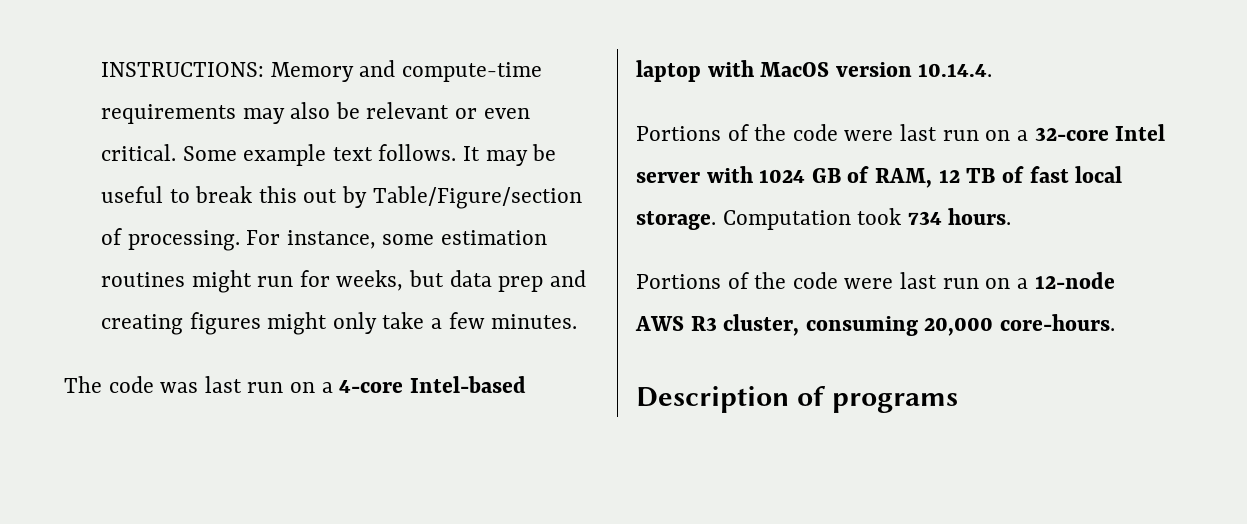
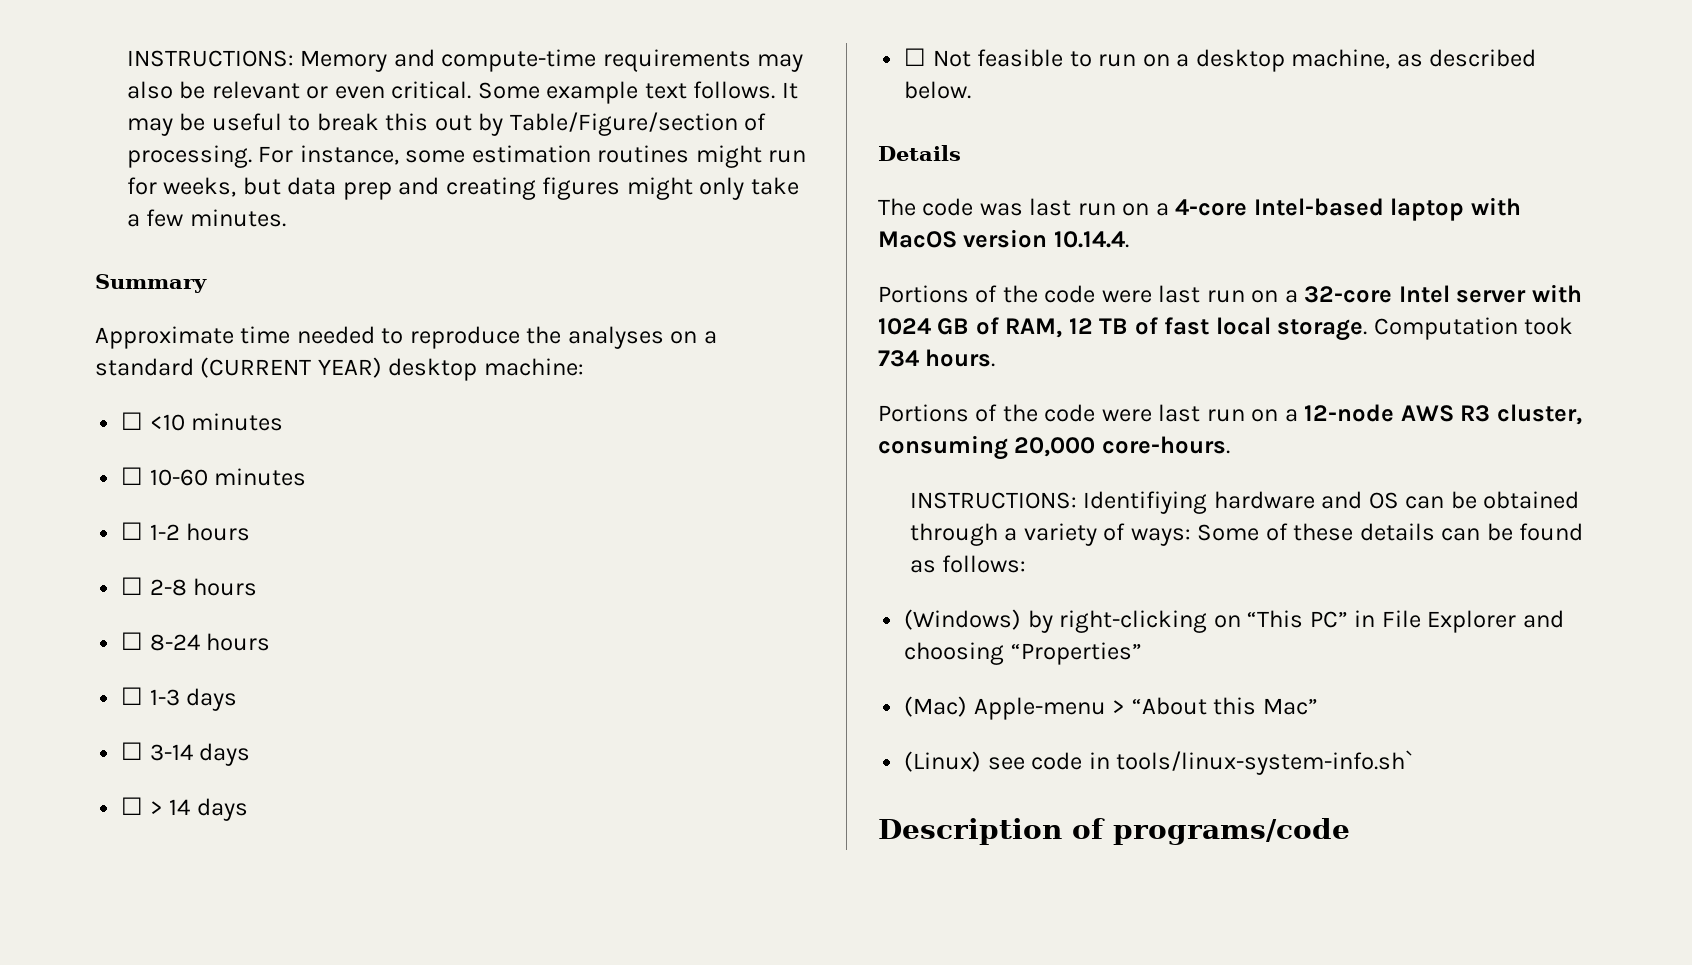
(578, 321) none -> [95,274,207,293] [95,326,717,349] [95,357,584,381] [121,412,284,431] [121,467,307,486] [121,522,251,541] [121,577,258,596] [121,632,271,651] [121,687,238,711] [121,742,251,766] [121,797,248,821] [904,48,1537,72] [904,81,972,99] [878,145,961,161] // Summary // Approximate time needed to reproduce the analyses on a standard (CURRENT YEAR) desktop machine: // ☐ <10 minutes // ☐ 10-60 minutes // ☐ 1-2 hours // ☐ 2-8 hours // ☐ 8-24 hours // ☐ 1-3 days // ☐ 3-14 days // ☐ > 14 days // ☐ Not feasible to run on a desktop machine, as described below. // Details
(1116, 322) none -> [909,491,1580,514] [909,523,1584,546] [909,555,1027,573] [904,609,1564,633] [904,642,1142,665] [904,696,1318,720] [904,750,1414,775] // INSTRUCTIONS: Identifiying hardware and OS can be obtained through a variety of ways: Some of these details can be found as follows: // (Windows) by right-clicking on “This PC” in File Explorer and choosing “Properties” // (Mac) Apple-menu > “About this Mac” // (Linux) see code in tools/linux-system-info.sh`
[831,393,958,413] programs -> [1113,818,1350,845] programs/code

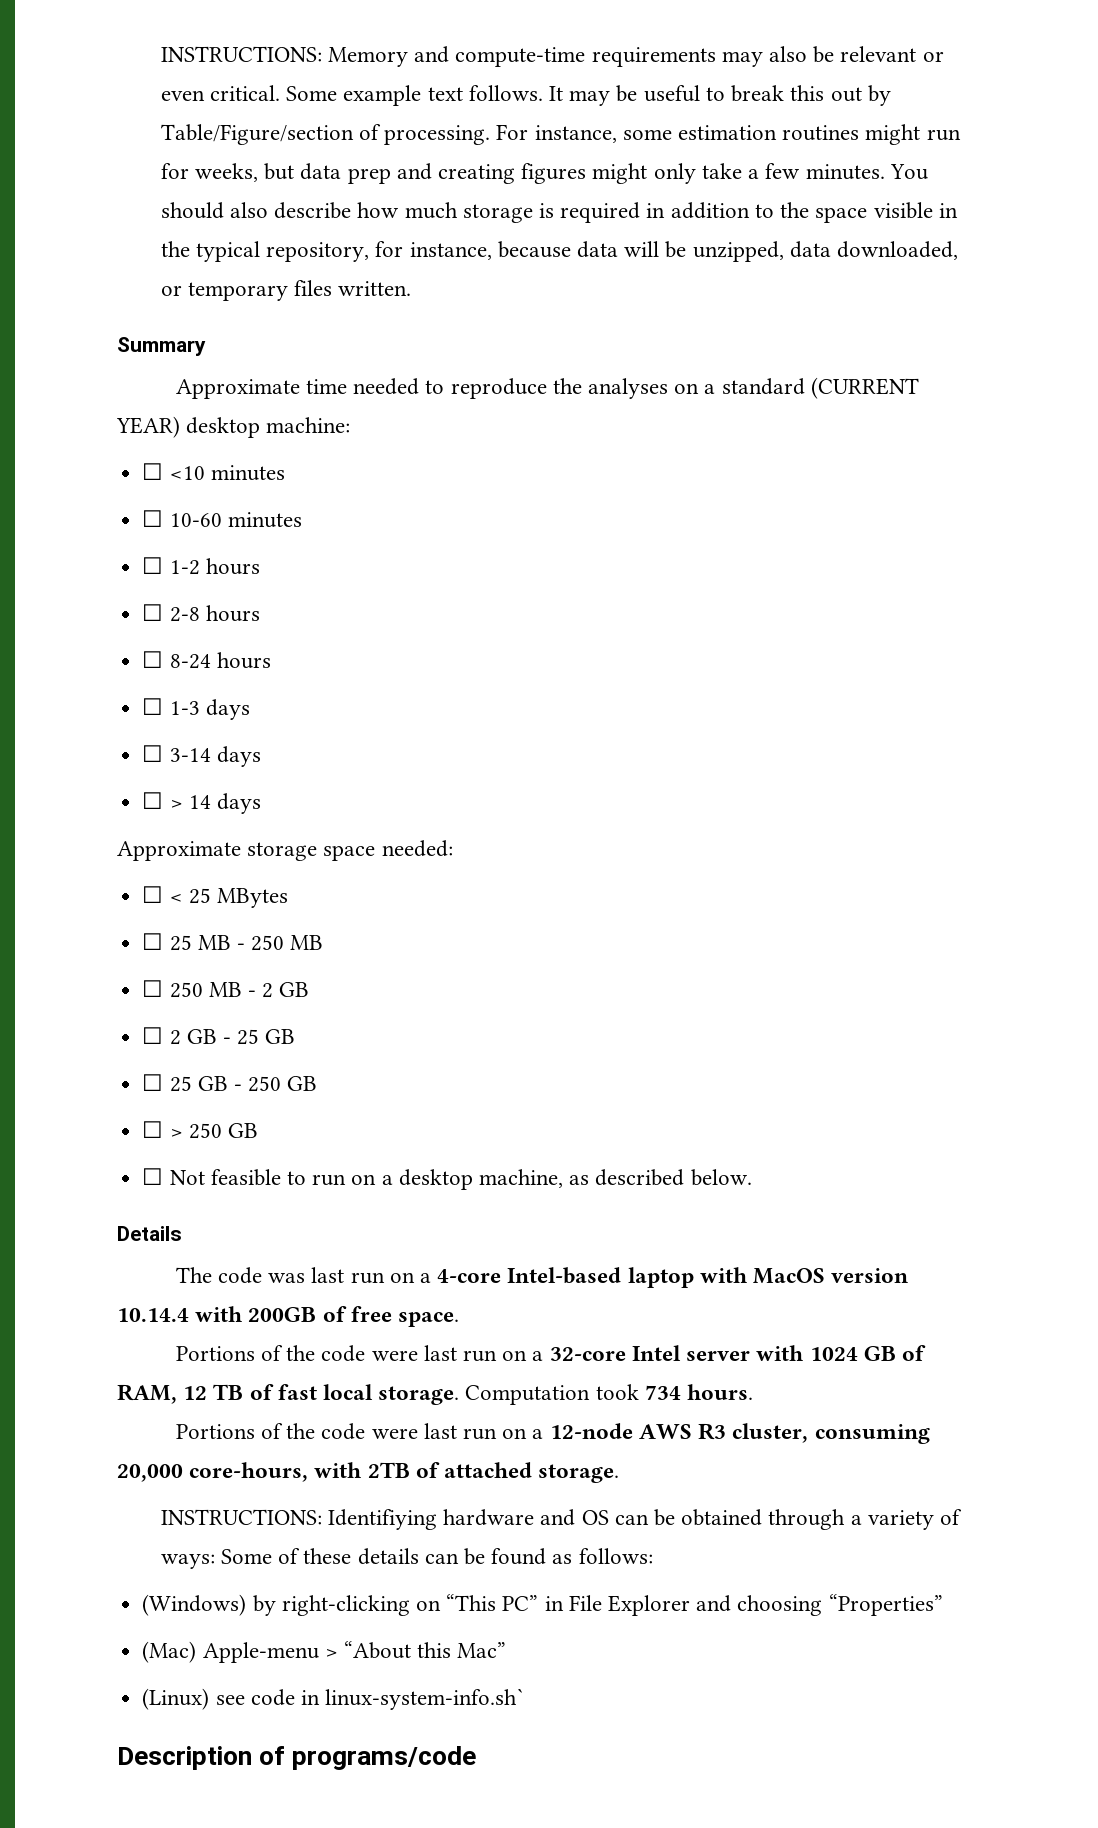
(286, 218) none -> [889,164,928,180] [160,202,958,223] [160,241,959,262] [160,280,412,301] You should also describe how much storage is required in addition to the space visible in the typical repository, for instance, because data will be unzipped, data downloaded, or temporary files written.
(248, 809) none -> [117,840,453,861] [142,886,288,908] [142,933,324,951] [142,980,310,998] [142,1027,296,1045] [142,1074,318,1092] [142,1121,258,1139] // Approximate storage space needed: // ☐ < 25 MBytes // ☐ 25 MB - 250 MB // ☐ 250 MB - 2 GB // ☐ 2 GB - 25 GB // ☐ 25 GB - 250 GB // ☐ > 250 GB
[1053,231,1129,248] 10.14.4. -> [117,1306,460,1327] 10.14.4 with 200GB of free space.
[1101,436,1230,454] core-hours. -> [189,1462,620,1483] core-hours, with 2TB of attached storage.
[1116,750,1414,775] tools/linux-system-info.sh` -> [325,1688,526,1710] linux-system-info.sh`

